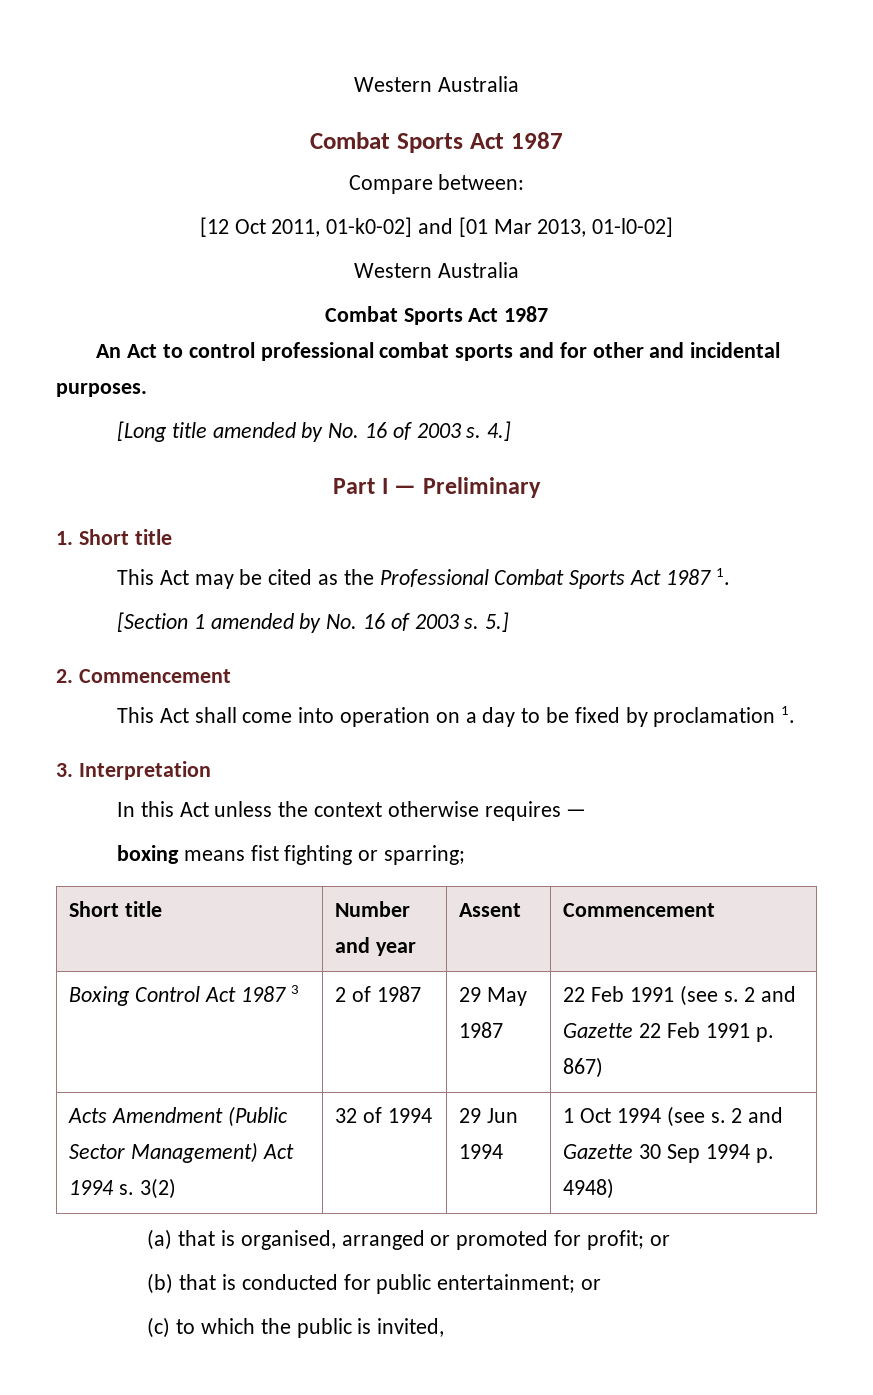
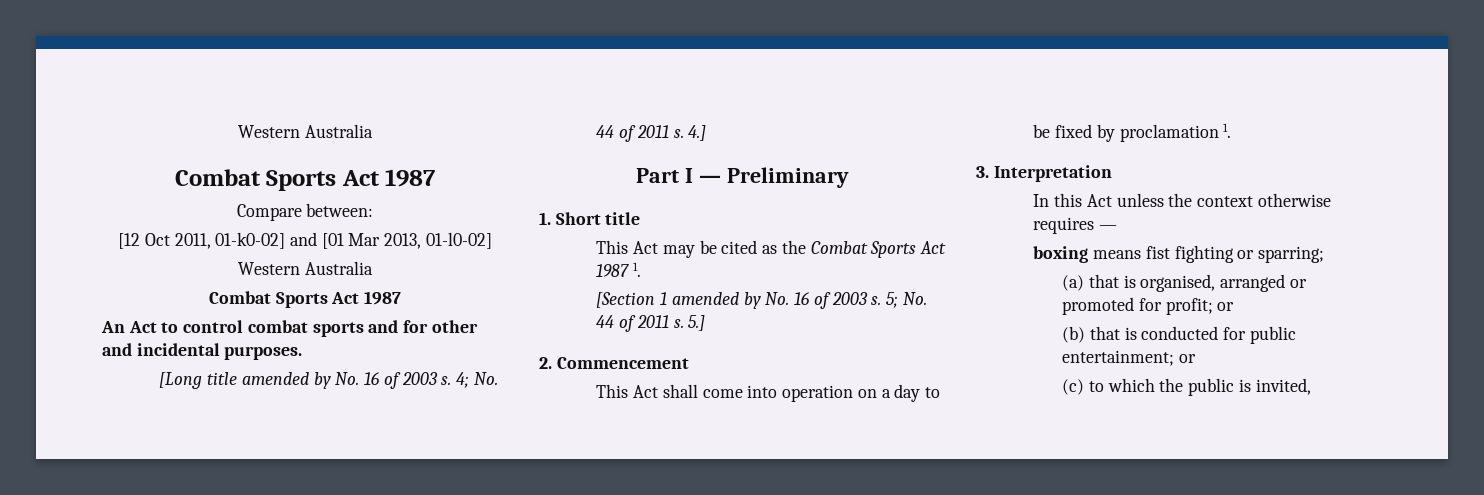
[260,342,374,361] professional -> (244, 326) none
(482, 432) none -> [455,372,498,388] [596,125,684,142] 4; No. 44 of 2011 s.
[379,569,489,587] Professional -> (806, 247) none
(480, 623) none -> [885,292,927,308] [596,315,684,332] 5; No. 44 of 2011 s.
[69,901,163,917] [335,901,411,917] [335,937,417,956] [459,903,522,917] [563,903,716,917] [69,985,299,1006] [335,986,422,1002] [459,987,528,1006] [459,1022,504,1038] [563,985,797,1006] [563,1022,774,1042] [563,1057,604,1078] [68,1106,289,1127] [69,1142,295,1163] [69,1178,177,1199] [335,1107,433,1123] [459,1108,519,1123] [459,1144,504,1159] [563,1106,784,1127] [563,1144,774,1163] [563,1178,615,1199] // Short title | Number and year | Assent | Commencement // Boxing Control Act 1987 3 | 2 of 1987 | 29 May 1987 | 22 Feb 1991 (see s. 2 and Gazette 22 Feb 1991 p. 867) // Acts Amendment (Public Sector Management) Act 1994 s. 3(2) | 32 of 1994 | 29 Jun 1994 | 1 Oct 1994 (see s. 2 and Gazette 30 Sep 1994 p. 4948) -> (1325, 254) none

